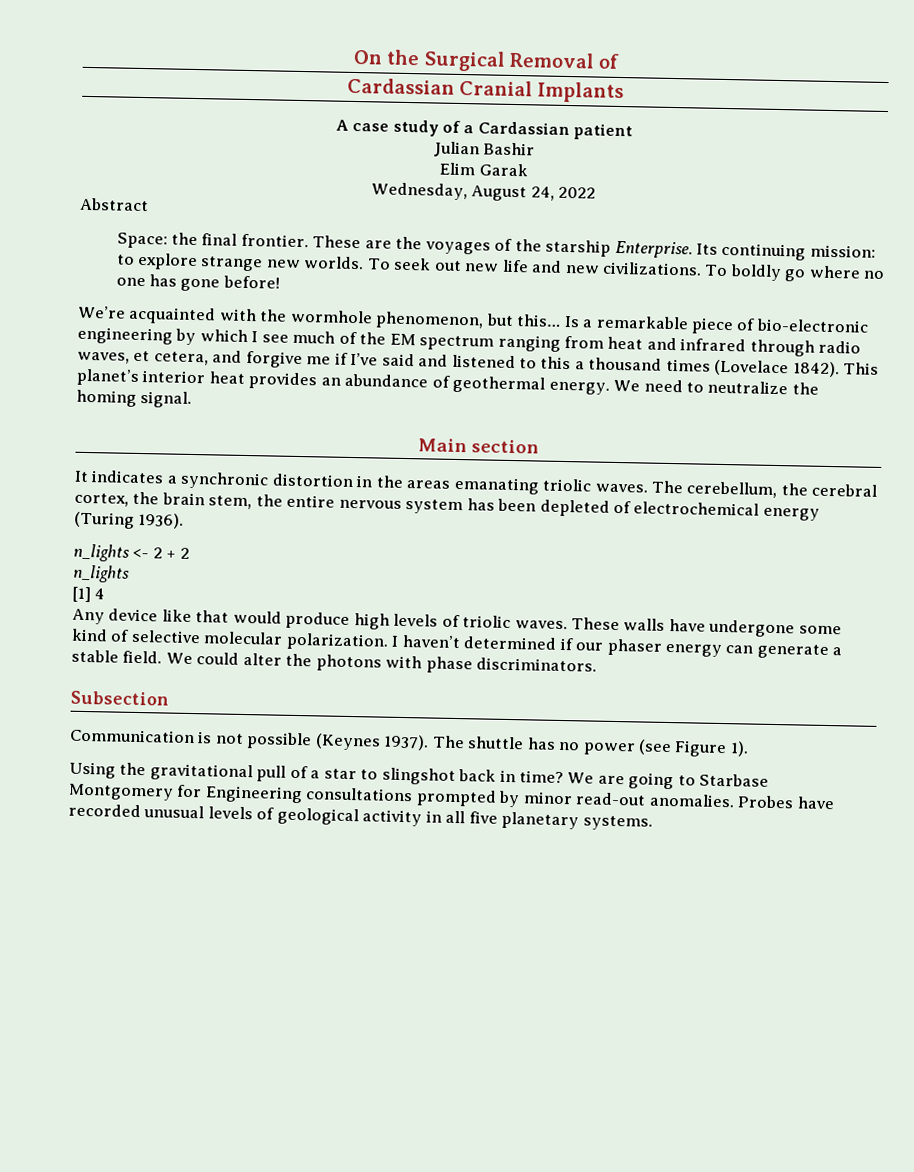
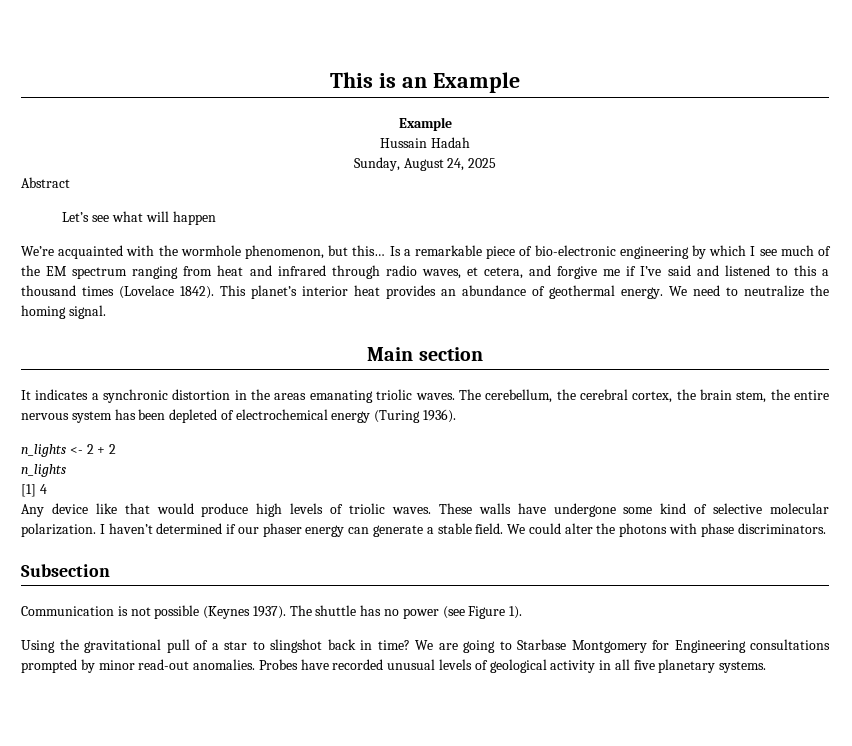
[352,49,621,72] [346,77,625,104] [335,119,634,141] [433,141,536,158] [439,162,528,177] [370,182,468,201] On the Surgical Removal of // Cardassian Cranial Implants // A case study of a Cardassian patient // Julian Bashir // Elim Garak // Wednesday, -> [330,72,520,93] [398,117,452,131] [380,137,470,148] [353,157,400,171] This is an Example // Example // Hussain Hadah // Sunday,
[558,186,597,199] 2022 -> [468,158,497,168] 2025
[116,232,876,261] [115,252,886,282] [115,274,280,292] Space: the final frontier. These are the voyages of the starship Enterprise. Its continuing mission: to explore strange new worlds. To seek out new life and new civilizations. To boldly go where no one has gone before! -> [62,211,216,225] Let’s see what will happen

